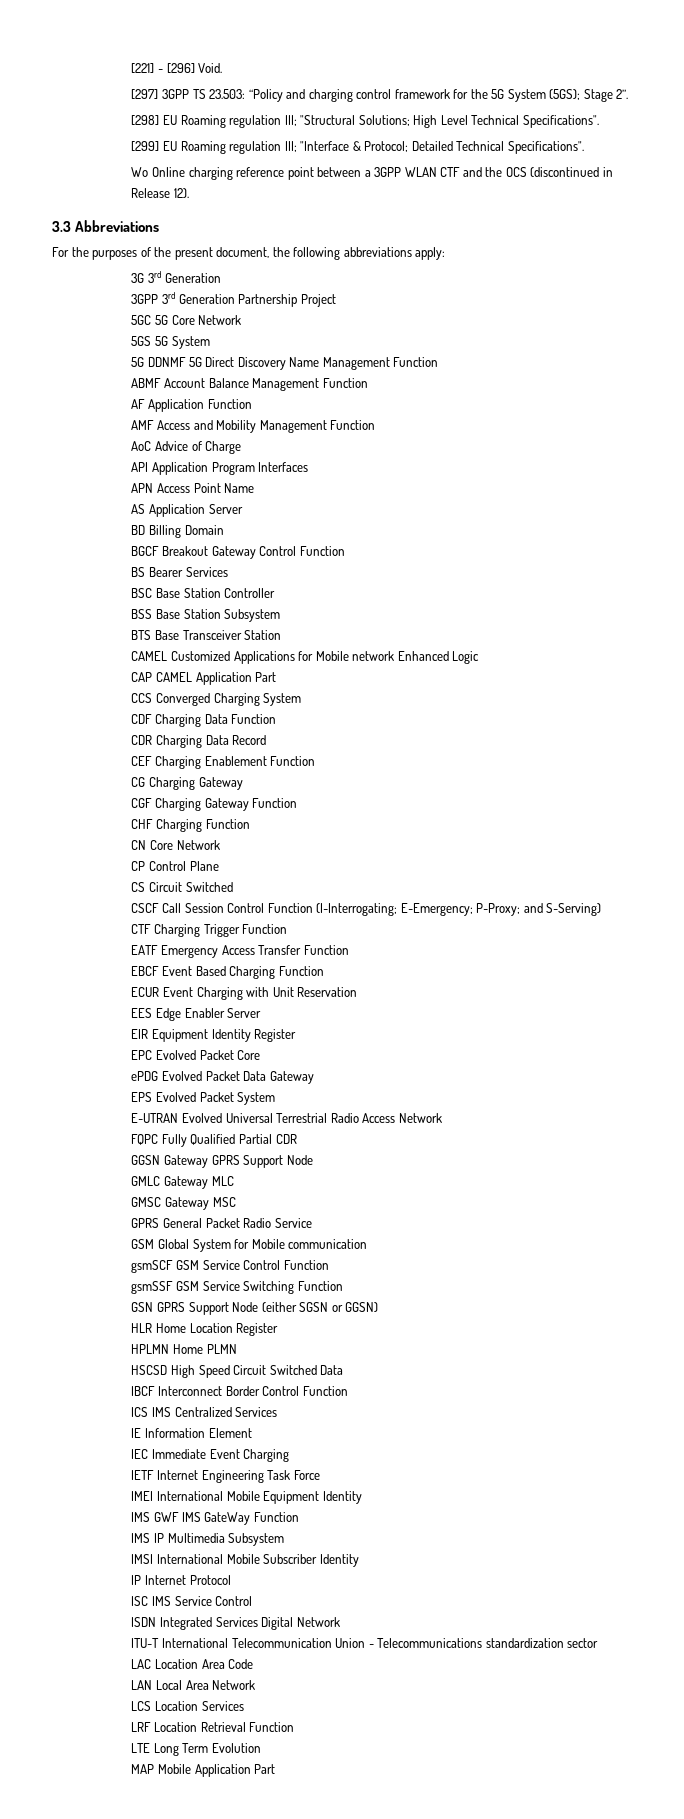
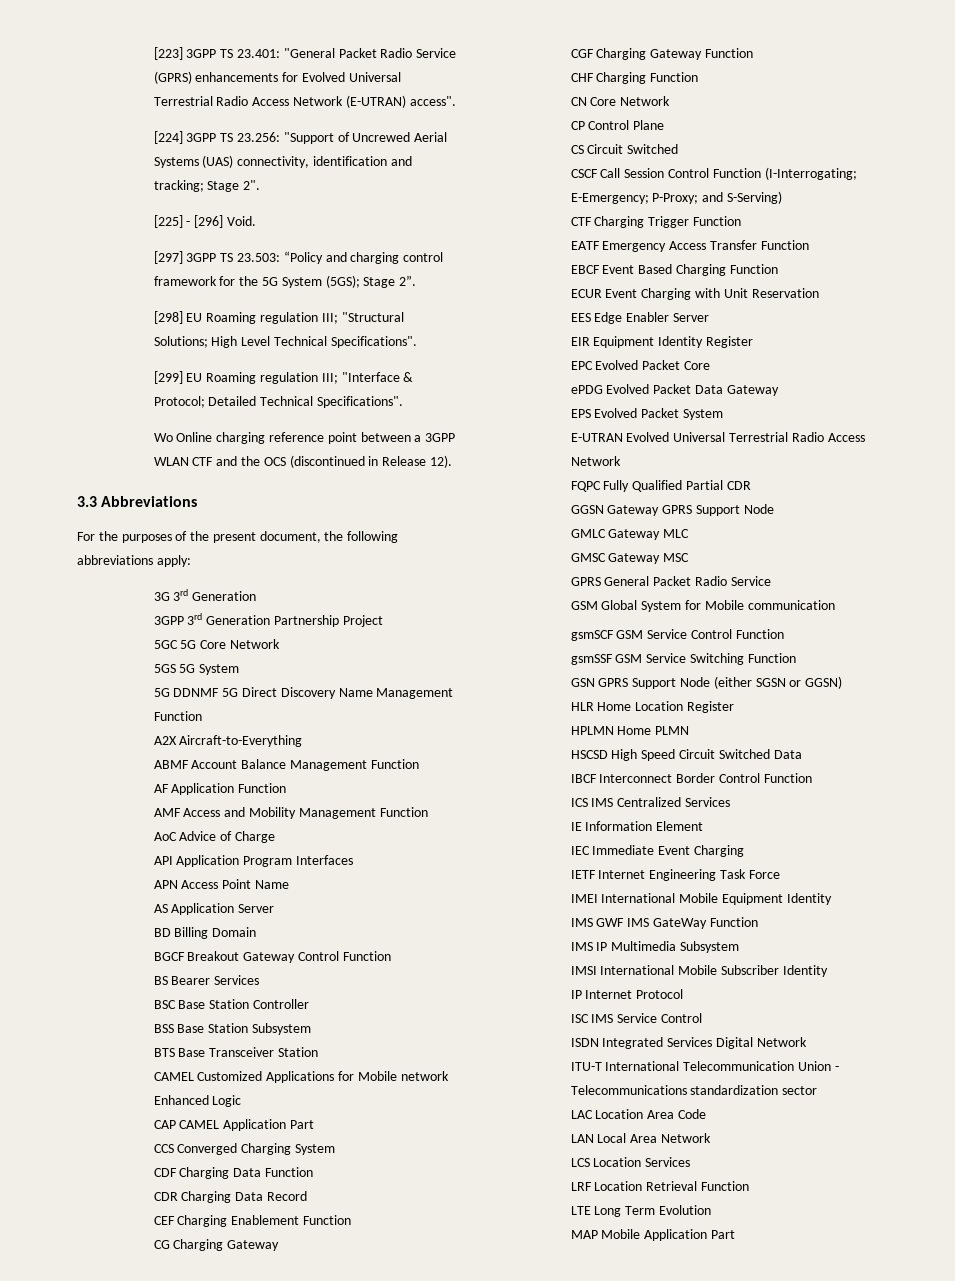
[131,63,155,73] [221] -> [153,47,457,60] [153,71,401,84] [153,95,456,108] [153,131,448,144] [153,155,412,168] [153,180,261,192] [153,215,183,228] [223] 3GPP TS 23.401: "General Packet Radio Service (GPRS) enhancements for Evolved Universal Terrestrial Radio Access Network (E-UTRAN) access". // [224] 3GPP TS 23.256: "Support of Uncrewed Aerial Systems (UAS) connectivity, identification and tracking; Stage 2". // [225]
(439, 362) none -> [153,735,303,747] // A2X Aircraft-to-Everything

